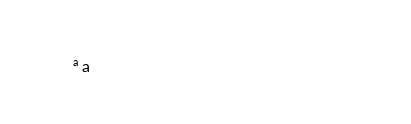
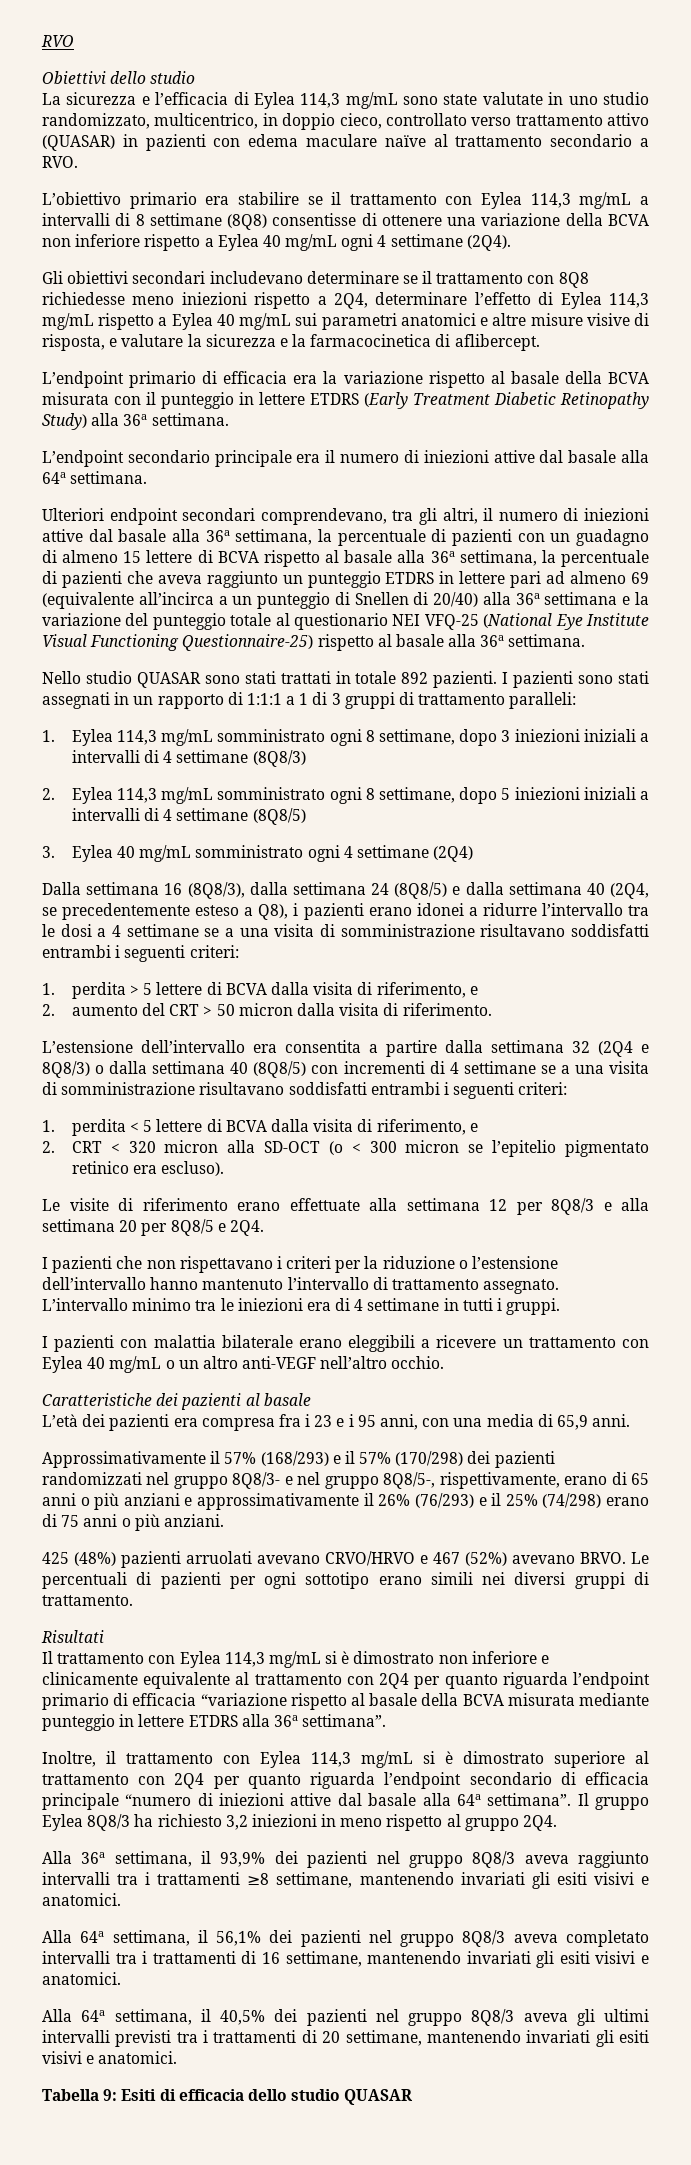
[73,60,91,72] a a -> [41,35,74,47] [42,71,196,85] [42,92,649,109] [42,113,649,130] [42,134,649,151] [42,156,78,168] [42,192,649,209] [42,213,649,230] [42,234,511,251] [42,271,589,288] [42,292,649,309] [42,313,649,330] [42,334,540,351] [42,371,649,388] [42,392,649,409] [42,413,229,430] [42,450,649,467] [42,471,148,484] [42,508,650,525] [42,529,650,546] [42,550,649,567] [42,571,649,588] [42,592,649,609] [42,613,649,630] [42,634,586,651] [42,671,649,688] [42,692,577,709] [42,729,649,746] [71,750,306,767] [42,787,649,804] [71,808,306,825] [42,845,474,862] [42,882,649,899] [42,903,649,920] [42,924,649,937] [42,945,239,962] [42,982,478,999] [42,1003,492,1016] [42,1040,649,1057] [42,1061,649,1078] [42,1082,568,1099] [42,1119,478,1136] [42,1140,649,1157] [71,1161,225,1176] [42,1198,649,1215] [42,1219,264,1236] [42,1256,559,1273] [42,1277,560,1294] [42,1298,561,1315] [42,1335,649,1352] [42,1356,445,1373] [42,1393,311,1410] [42,1414,631,1431] [42,1451,555,1468] [42,1472,650,1489] [42,1493,650,1510] [42,1514,224,1531] [42,1551,649,1568] [42,1572,649,1589] [42,1595,133,1606] [41,1630,104,1643] [42,1651,550,1668] [42,1672,650,1689] [42,1693,649,1710] [42,1714,387,1731] [42,1751,649,1768] [42,1772,649,1789] [42,1793,650,1810] [42,1814,558,1831] [42,1851,650,1868] [42,1872,650,1889] [42,1893,121,1906] [42,1930,649,1947] [42,1951,650,1968] [42,1972,121,1985] [42,2009,649,2026] [42,2030,650,2047] [42,2051,178,2064] [42,2089,414,2105] RVO // Obiettivi dello studio // La sicurezza e l’efficacia di Eylea 114,3 mg/mL sono state valutate in uno studio randomizzato, multicentrico, in doppio cieco, controllato verso trattamento attivo (QUASAR) in pazienti con edema maculare naïve al trattamento secondario a RVO. // L’obiettivo primario era stabilire se il trattamento con Eylea 114,3 mg/mL a intervalli di 8 settimane (8Q8) consentisse di ottenere una variazione della BCVA non inferiore rispetto a Eylea 40 mg/mL ogni 4 settimane (2Q4). // Gli obiettivi secondari includevano determinare se il trattamento con 8Q8 richiedesse meno iniezioni rispetto a 2Q4, determinare l’effetto di Eylea 114,3 mg/mL rispetto a Eylea 40 mg/mL sui parametri anatomici e altre misure visive di risposta, e valutare la sicurezza e la farmacocinetica di aflibercept. // L’endpoint primario di efficacia era la variazione rispetto al basale della BCVA misurata con il punteggio in lettere ETDRS (Early Treatment Diabetic Retinopathy Study) alla 36a settimana. // L’endpoint secondario principale era il numero di iniezioni attive dal basale alla 64a settimana. // Ulteriori endpoint secondari comprendevano, tra gli altri, il numero di iniezioni attive dal basale alla 36a settimana, la percentuale di pazienti con un guadagno di almeno 15 lettere di BCVA rispetto al basale alla 36a settimana, la percentuale di pazienti che aveva raggiunto un punteggio ETDRS in lettere pari ad almeno 69 (equivalente all’incirca a un punteggio di Snellen di 20/40) alla 36a settimana e la variazione del punteggio totale al questionario NEI VFQ-25 (National Eye Institute Visual Functioning Questionnaire-25) rispetto al basale alla 36a settimana. // Nello studio QUASAR sono stati trattati in totale 892 pazienti. I pazienti sono stati assegnati in un rapporto di 1:1:1 a 1 di 3 gruppi di trattamento paralleli: // 1. Eylea 114,3 mg/mL somministrato ogni 8 settimane, dopo 3 iniezioni iniziali a intervalli di 4 settimane (8Q8/3) // 2. Eylea 114,3 mg/mL somministrato ogni 8 settimane, dopo 5 iniezioni iniziali a intervalli di 4 settimane (8Q8/5) // 3. Eylea 40 mg/mL somministrato ogni 4 settimane (2Q4) // Dalla settimana 16 (8Q8/3), dalla settimana 24 (8Q8/5) e dalla settimana 40 (2Q4, se precedentemente esteso a Q8), i pazienti erano idonei a ridurre l’intervallo tra le dosi a 4 settimane se a una visita di somministrazione risultavano soddisfatti entrambi i seguenti criteri: // 1. perdita > 5 lettere di BCVA dalla visita di riferimento, e // 2. aumento del CRT > 50 micron dalla visita di riferimento. // L’estensione dell’intervallo era consentita a partire dalla settimana 32 (2Q4 e 8Q8/3) o dalla settimana 40 (8Q8/5) con incrementi di 4 settimane se a una visita di somministrazione risultavano soddisfatti entrambi i seguenti criteri: // 1. perdita < 5 lettere di BCVA dalla visita di riferimento, e // 2. CRT < 320 micron alla SD-OCT (o < 300 micron se l’epitelio pigmentato retinico era escluso). // Le visite di riferimento erano effettuate alla settimana 12 per 8Q8/3 e alla settimana 20 per 8Q8/5 e 2Q4. // I pazienti che non rispettavano i criteri per la riduzione o l’estensione dell’intervallo hanno mantenuto l’intervallo di trattamento assegnato. L’intervallo minimo tra le iniezioni era di 4 settimane in tutti i gruppi. // I pazienti con malattia bilaterale erano eleggibili a ricevere un trattamento con Eylea 40 mg/mL o un altro anti-VEGF nell’altro occhio. // Caratteristiche dei pazienti al basale // L’età dei pazienti era compresa fra i 23 e i 95 anni, con una media di 65,9 anni. // Approssimativamente il 57% (168/293) e il 57% (170/298) dei pazienti randomizzati nel gruppo 8Q8/3- e nel gruppo 8Q8/5-, rispettivamente, erano di 65 anni o più anziani e approssimativamente il 26% (76/293) e il 25% (74/298) erano di 75 anni o più anziani. // 425 (48%) pazienti arruolati avevano CRVO/HRVO e 467 (52%) avevano BRVO. Le percentuali di pazienti per ogni sottotipo erano simili nei diversi gruppi di trattamento. // Risultati // Il trattamento con Eylea 114,3 mg/mL si è dimostrato non inferiore e clinicamente equivalente al trattamento con 2Q4 per quanto riguarda l’endpoint primario di efficacia “variazione rispetto al basale della BCVA misurata mediante punteggio in lettere ETDRS alla 36a settimana”. // Inoltre, il trattamento con Eylea 114,3 mg/mL si è dimostrato superiore al trattamento con 2Q4 per quanto riguarda l’endpoint secondario di efficacia principale “numero di iniezioni attive dal basale alla 64a settimana”. Il gruppo Eylea 8Q8/3 ha richiesto 3,2 iniezioni in meno rispetto al gruppo 2Q4. // Alla 36a settimana, il 93,9% dei pazienti nel gruppo 8Q8/3 aveva raggiunto intervalli tra i trattamenti ≥8 settimane, mantenendo invariati gli esiti visivi e anatomici. // Alla 64a settimana, il 56,1% dei pazienti nel gruppo 8Q8/3 aveva completato intervalli tra i trattamenti di 16 settimane, mantenendo invariati gli esiti visivi e anatomici. // Alla 64a settimana, il 40,5% dei pazienti nel gruppo 8Q8/3 aveva gli ultimi intervalli previsti tra i trattamenti di 20 settimane, mantenendo invariati gli esiti visivi e anatomici. // Tabella 9: Esiti di efficacia dello studio QUASAR

